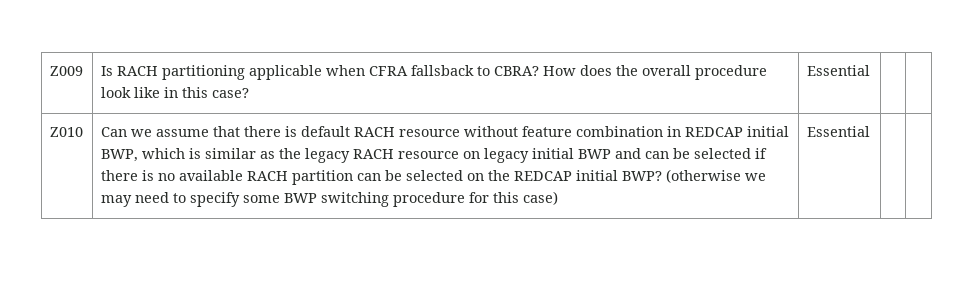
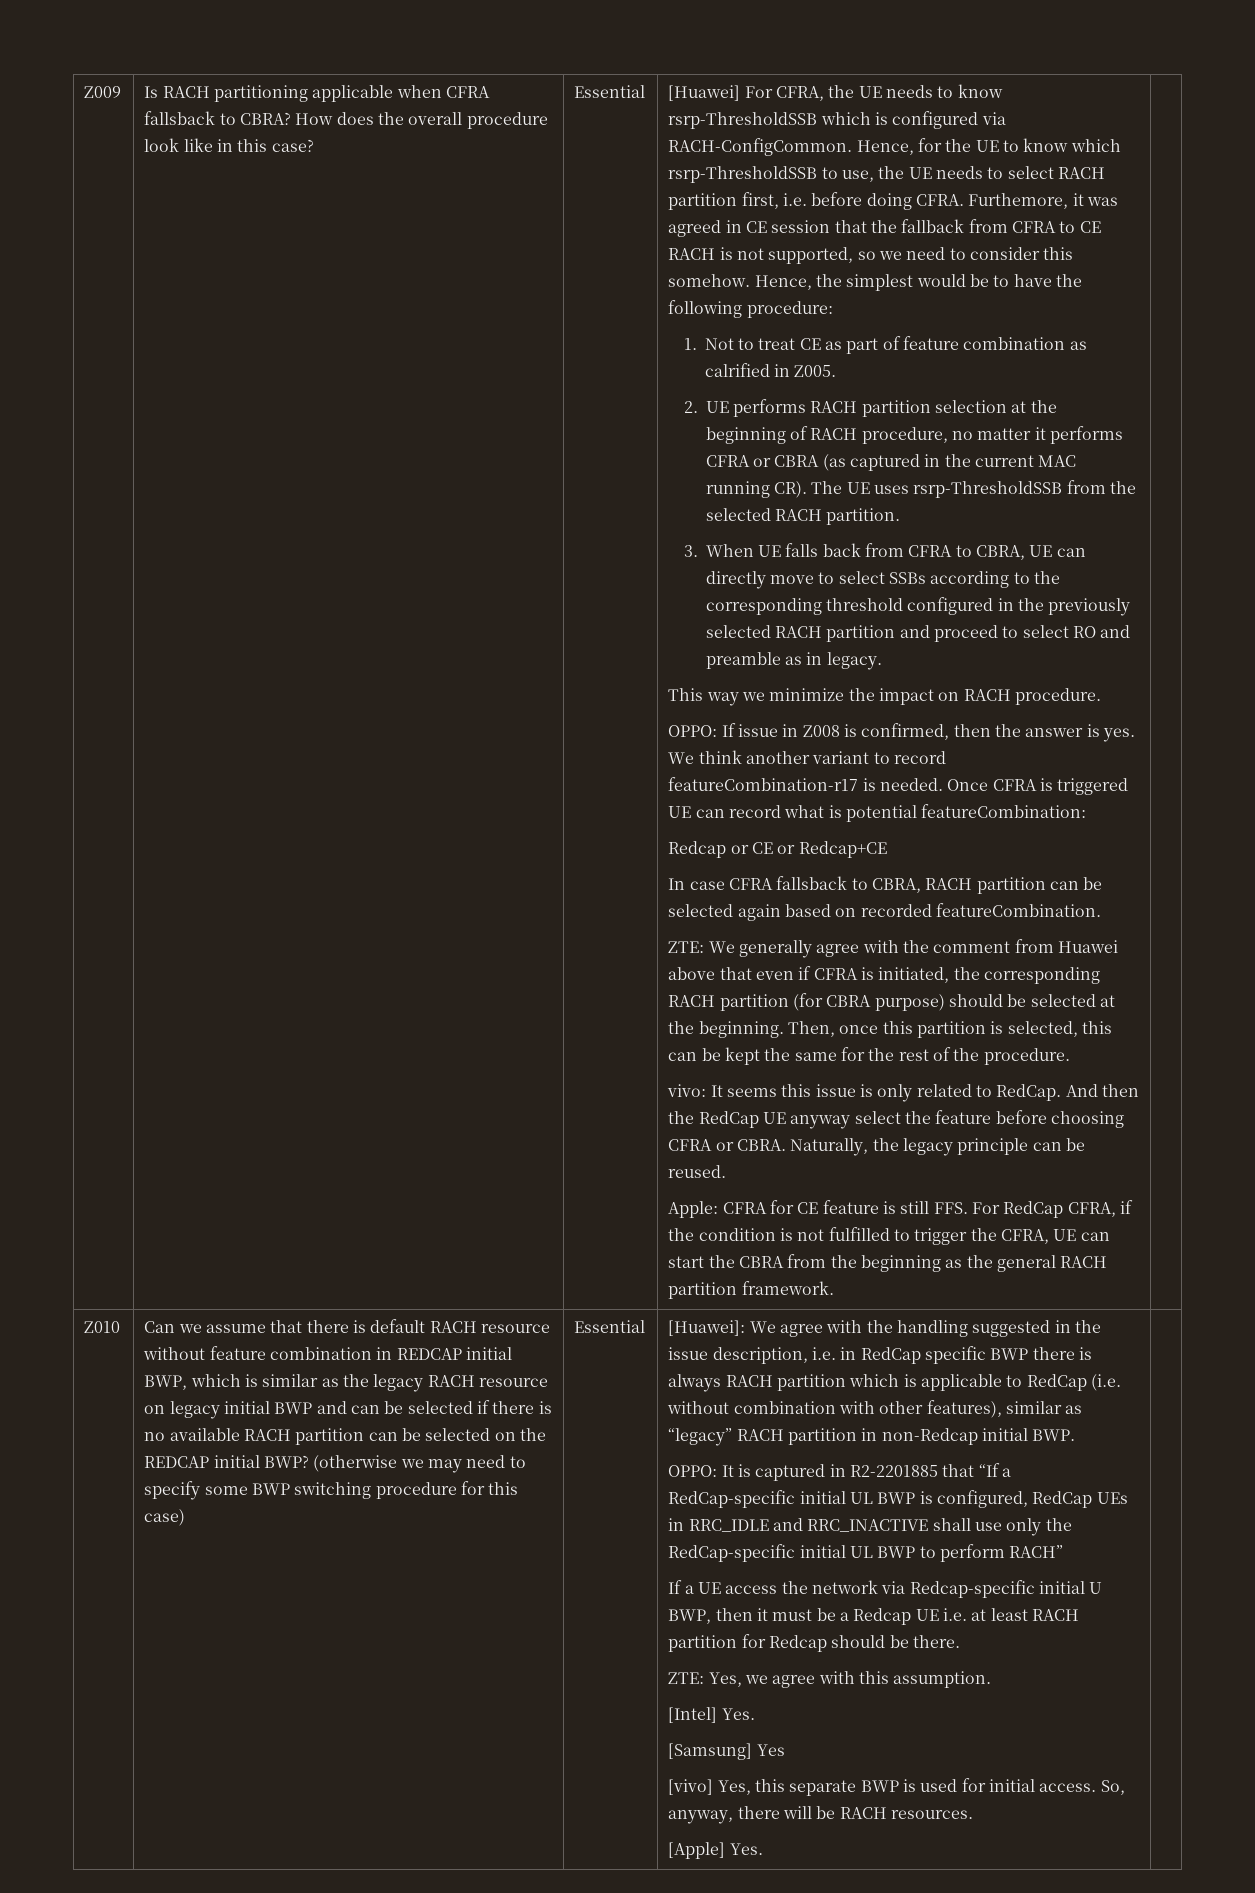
(870, 70) none -> [668,84,1003,101] [668,111,1006,129] [668,138,1121,156] [668,166,1105,183] [668,192,1118,210] [668,219,1101,237] [668,247,1074,264] [668,274,1082,291] [668,300,833,318] [683,336,1087,354] [704,363,837,377] [683,399,1057,417] [705,426,1123,444] [705,454,1077,471] [705,480,1136,498] [705,508,901,525] [683,543,1086,560] [705,571,1060,589] [705,597,1131,616] [705,625,1131,642] [705,652,882,670] [668,688,1101,706] [668,723,1135,742] [668,750,946,764] [668,777,1129,795] [668,804,1087,822] [668,841,887,858] [668,876,1103,894] [668,903,1101,921] [668,939,1118,958] [668,966,1100,984] [668,993,1115,1011] [668,1021,1112,1038] [668,1047,1070,1065] [667,1084,1139,1102] [668,1110,1124,1129] [668,1138,1085,1156] [668,1165,727,1178] [668,1200,1133,1218] [668,1227,1110,1245] [668,1254,1108,1272] [668,1281,834,1299] [Huawei] For CFRA, the UE needs to know rsrp-ThresholdSSB which is configured via RACH-ConfigCommon. Hence, for the UE to know which rsrp-ThresholdSSB to use, the UE needs to select RACH partition first, i.e. before doing CFRA. Furthemore, it was agreed in CE session that the fallback from CFRA to CE RACH is not supported, so we need to consider this somehow. Hence, the simplest would be to have the following procedure: // 1. Not to treat CE as part of feature combination as calrified in Z005. // 2. UE performs RACH partition selection at the beginning of RACH procedure, no matter it performs CFRA or CBRA (as captured in the current MAC running CR). The UE uses rsrp-ThresholdSSB from the selected RACH partition. // 3. When UE falls back from CFRA to CBRA, UE can directly move to select SSBs according to the corresponding threshold configured in the previously selected RACH partition and proceed to select RO and preamble as in legacy. // This way we minimize the impact on RACH procedure. // OPPO: If issue in Z008 is confirmed, then the answer is yes. We think another variant to record featureCombination-r17 is needed. Once CFRA is triggered UE can record what is potential featureCombination: // Redcap or CE or Redcap+CE // In case CFRA fallsback to CBRA, RACH partition can be selected again based on recorded featureCombination. // ZTE: We generally agree with the comment from Huawei above that even if CFRA is initiated, the corresponding RACH partition (for CBRA purpose) should be selected at the beginning. Then, once this partition is selected, this can be kept the same for the rest of the procedure. // vivo: It seems this issue is only related to RedCap. And then the RedCap UE anyway select the feature before choosing CFRA or CBRA. Naturally, the legacy principle can be reused. // Apple: CFRA for CE feature is still FFS. For RedCap CFRA, if the condition is not fulfilled to trigger the CFRA, UE can start the CBRA from the beginning as the general RACH partition framework.
(870, 131) none -> [668,1320,1101,1337] [668,1346,1092,1364] [668,1374,1121,1392] [667,1400,1083,1418] [668,1428,1076,1446] [668,1463,1011,1481] [668,1490,1128,1508] [668,1518,1072,1536] [668,1544,1064,1562] [668,1580,1103,1598] [668,1608,1079,1625] [668,1634,960,1652] [668,1671,992,1688] [668,1707,755,1723] [668,1743,785,1760] [668,1778,1125,1796] [668,1806,973,1824] [668,1842,763,1859] [Huawei]: We agree with the handling suggested in the issue description, i.e. in RedCap specific BWP there is always RACH partition which is applicable to RedCap (i.e. without combination with other features), similar as “legacy” RACH partition in non-Redcap initial BWP. // OPPO: It is captured in R2-2201885 that “If a RedCap-specific initial UL BWP is configured, RedCap UEs in RRC_IDLE and RRC_INACTIVE shall use only the RedCap-specific initial UL BWP to perform RACH” // If a UE access the network via Redcap-specific initial U BWP, then it must be a Redcap UE i.e. at least RACH partition for Redcap should be there. // ZTE: Yes, we agree with this assumption. // [Intel] Yes. // [Samsung] Yes // [vivo] Yes, this separate BWP is used for initial access. So, anyway, there will be RACH resources. // [Apple] Yes.

